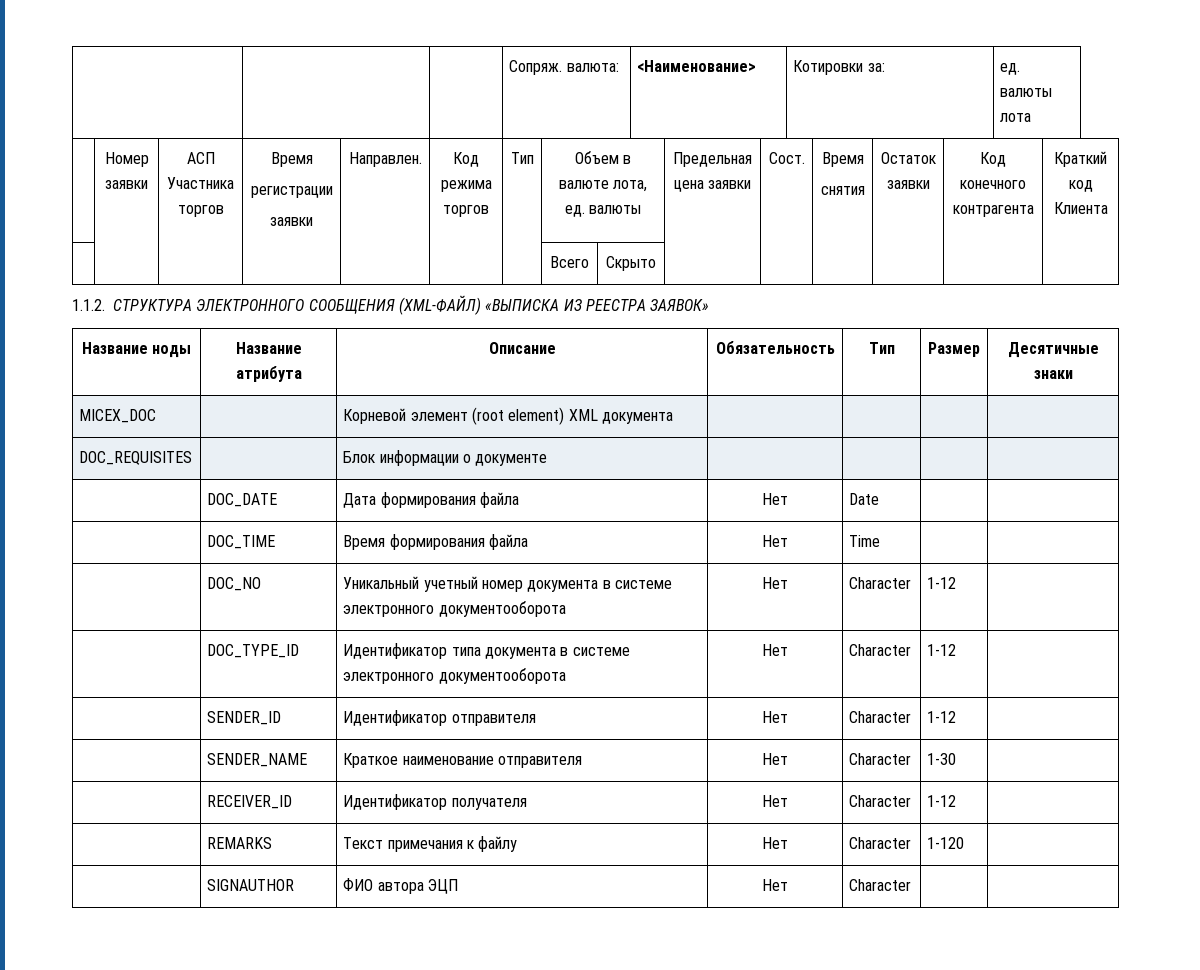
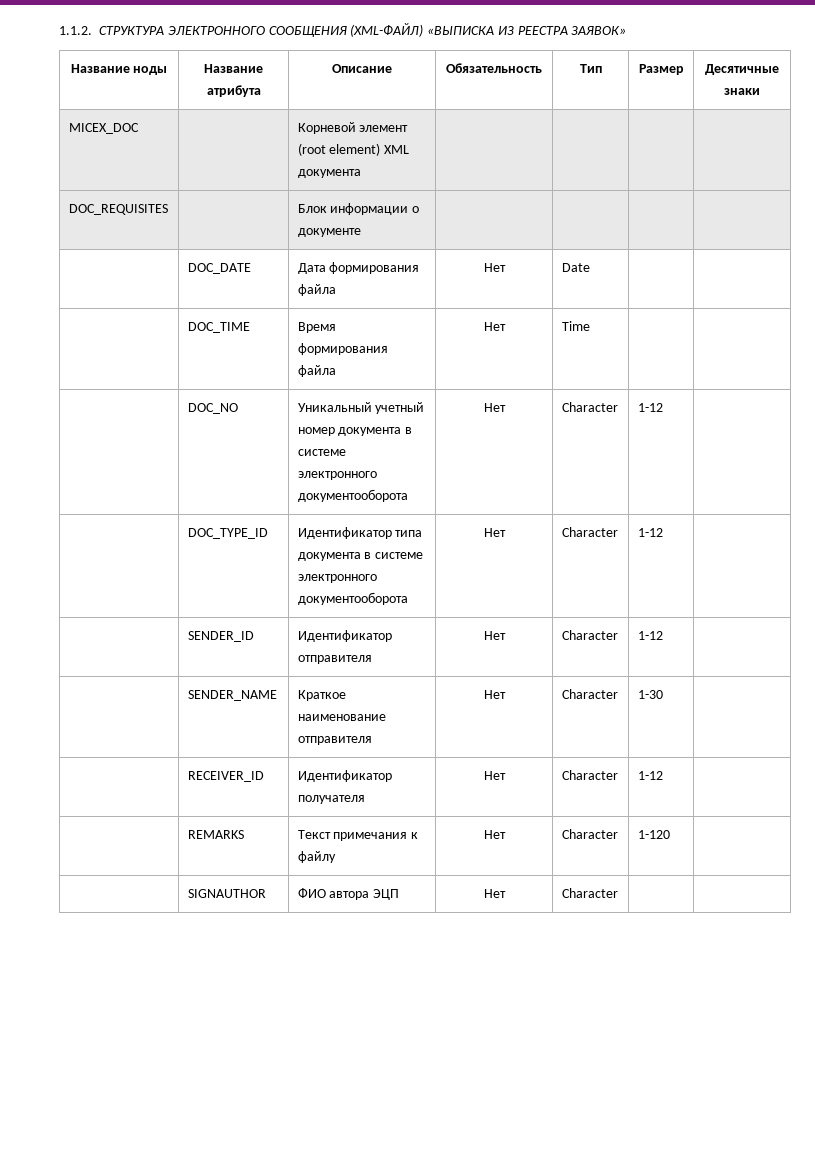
[509,60,619,75] [637,60,757,72] [793,60,885,75] [1000,63,1021,75] [1000,88,1053,97] [1000,113,1032,122] [104,152,149,167] [105,180,148,189] [186,152,215,164] [167,177,234,189] [177,205,224,217] [270,152,313,167] [250,186,333,198] [270,217,313,226] [348,152,422,167] [453,152,479,167] [440,180,492,192] [443,205,489,217] [510,152,534,164] [574,151,632,164] [558,180,648,192] [564,205,642,217] [673,152,752,167] [673,180,752,192] [768,152,805,164] [821,152,864,167] [820,186,865,195] [880,152,936,164] [886,180,930,189] [980,152,1006,167] [960,180,1026,189] [952,205,1034,217] [1054,151,1107,167] [1068,180,1093,192] [1053,202,1108,214] [550,256,589,268] [606,256,656,271] | | | Сопряж. валюта: | <Наименование> | Котировки за: | ед. валюты лота // | Номер заявки | АСП Участника торгов | Время // регистрации // заявки | Направлен. | Код режима торгов | Тип | Объем в валюте лота, ед. валюты | Предельная цена заявки | Сост. | Время // снятия | Остаток заявки | Код конечного контрагента | Краткий код Клиента // | | | | | | | Всего | Скрыто | | | | | | // -> (59, 30) none

